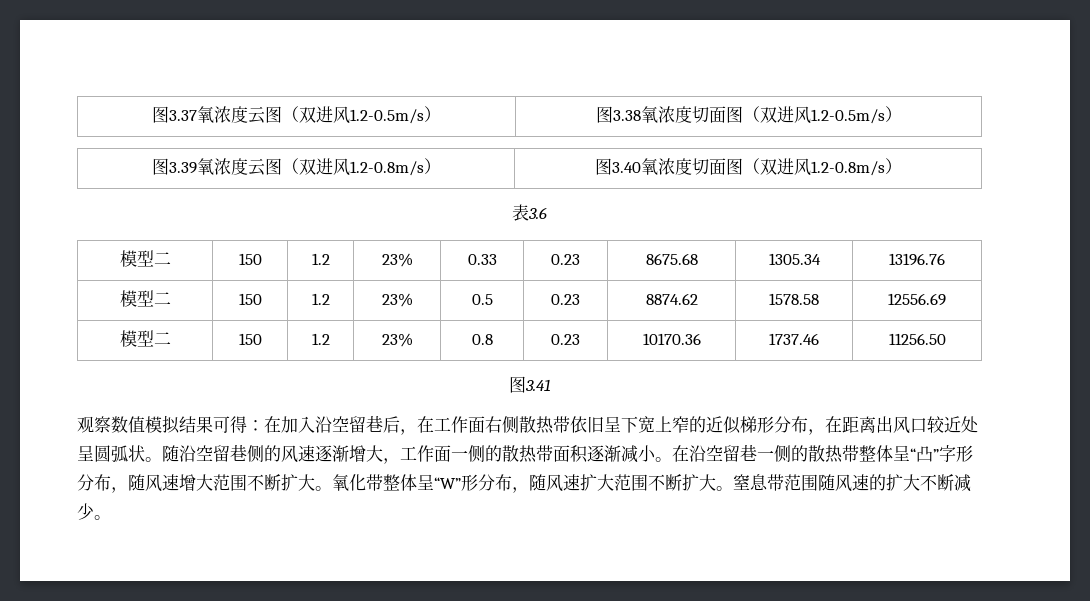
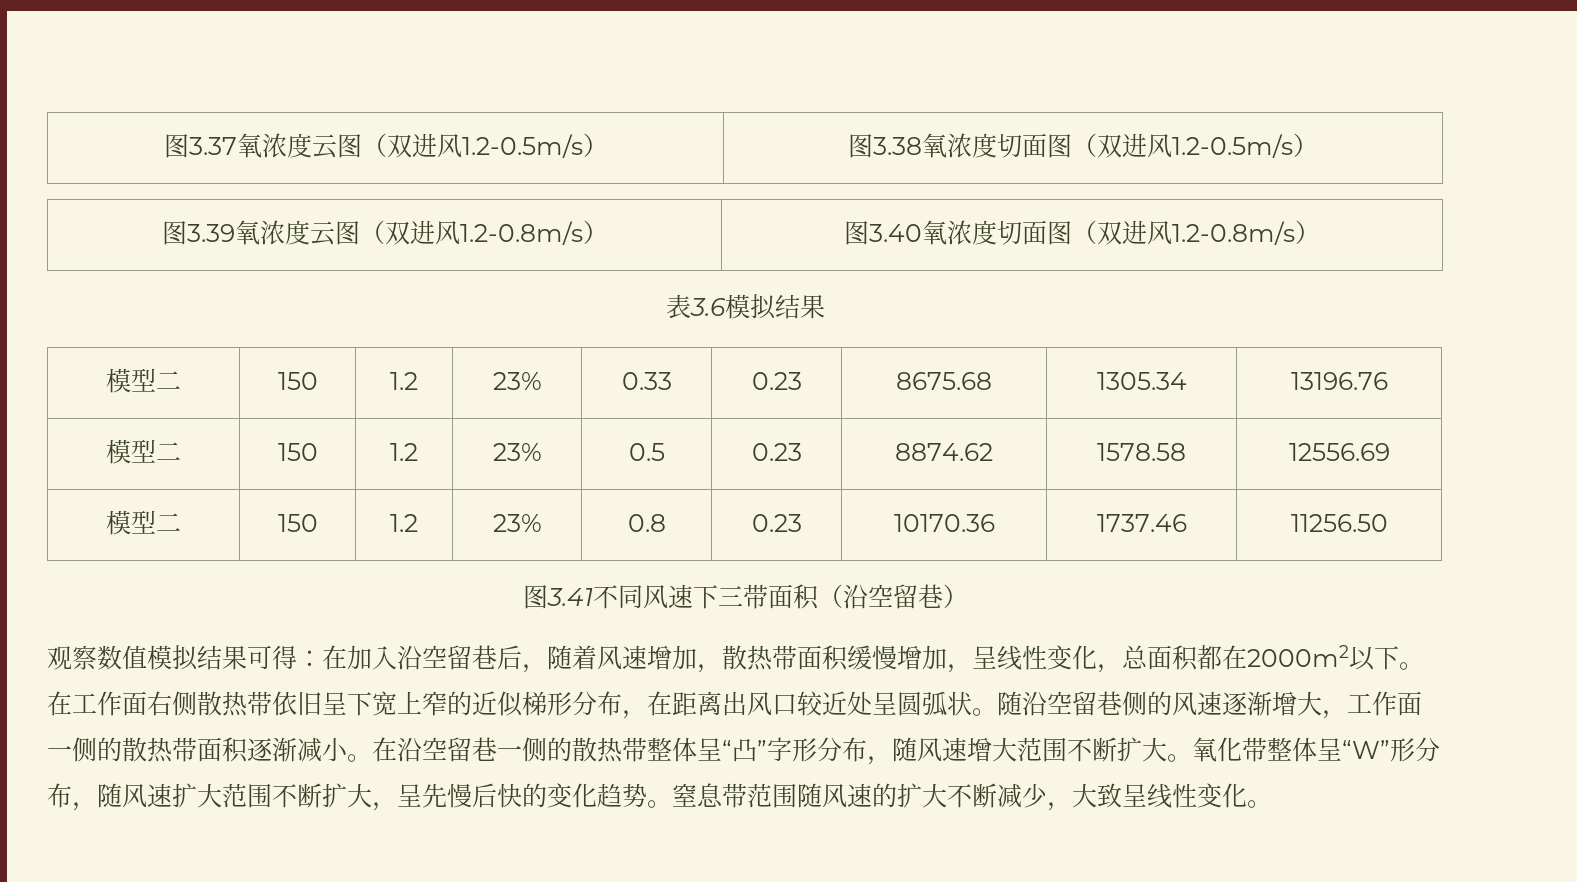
(547, 213) none -> [724,294,825,320] 模拟结果
(551, 385) none -> [592,584,968,610] 不同风速下三带面积（沿空留巷）
(417, 432) none -> [547,645,1424,673] 随着风速增加，散热带面积缓慢增加，呈线性变化，总面积都在2000m2以下。
(716, 482) none -> [372,783,647,811] ，呈先慢后快的变化趋势
(94, 511) none -> [1047,783,1247,811] ，大致呈线性变化

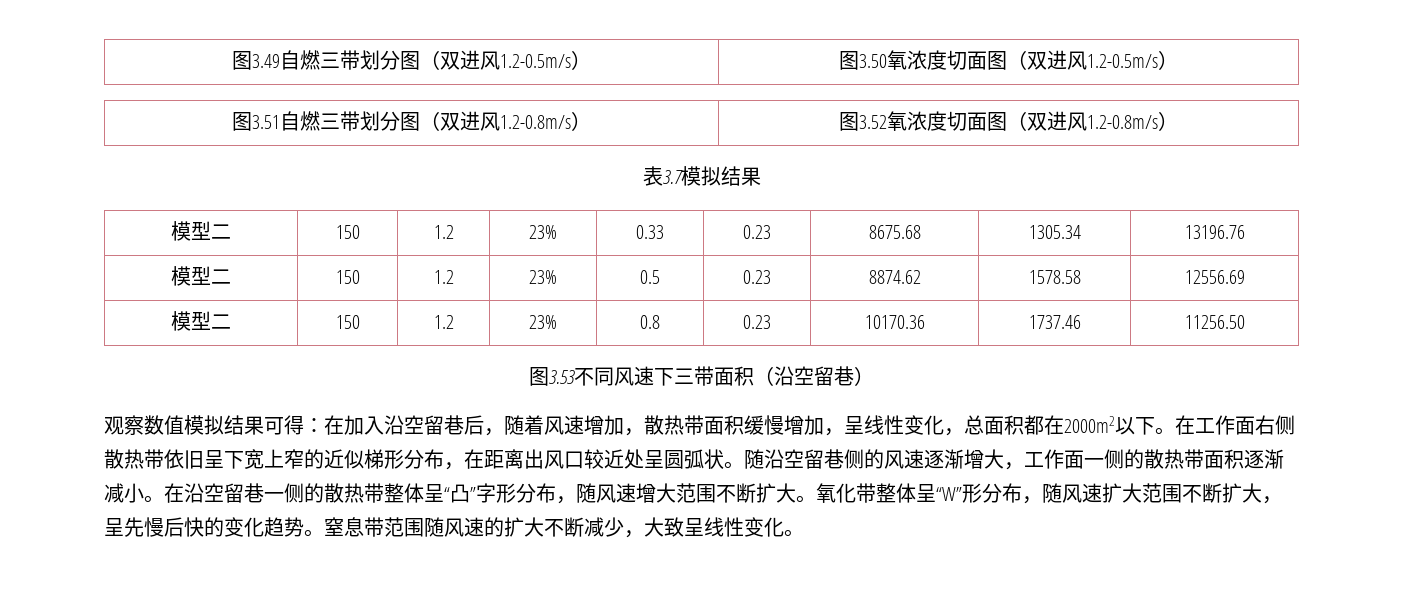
[163,133,337,159] 图3.37氧浓度云 -> [232,50,400,70] 图3.49自燃三带划分
[873,137,922,155] 3.38 -> [859,54,887,68] 3.50
[186,220,335,246] 3.39氧浓度云 -> [252,111,400,131] 3.51自燃三带划分
[869,224,922,242] 3.40 -> [859,115,887,129] 3.52
[689,298,726,316] 3.6 -> [662,170,683,184] 3.7
[546,588,593,606] 3.41 -> [549,370,575,384] 3.53

